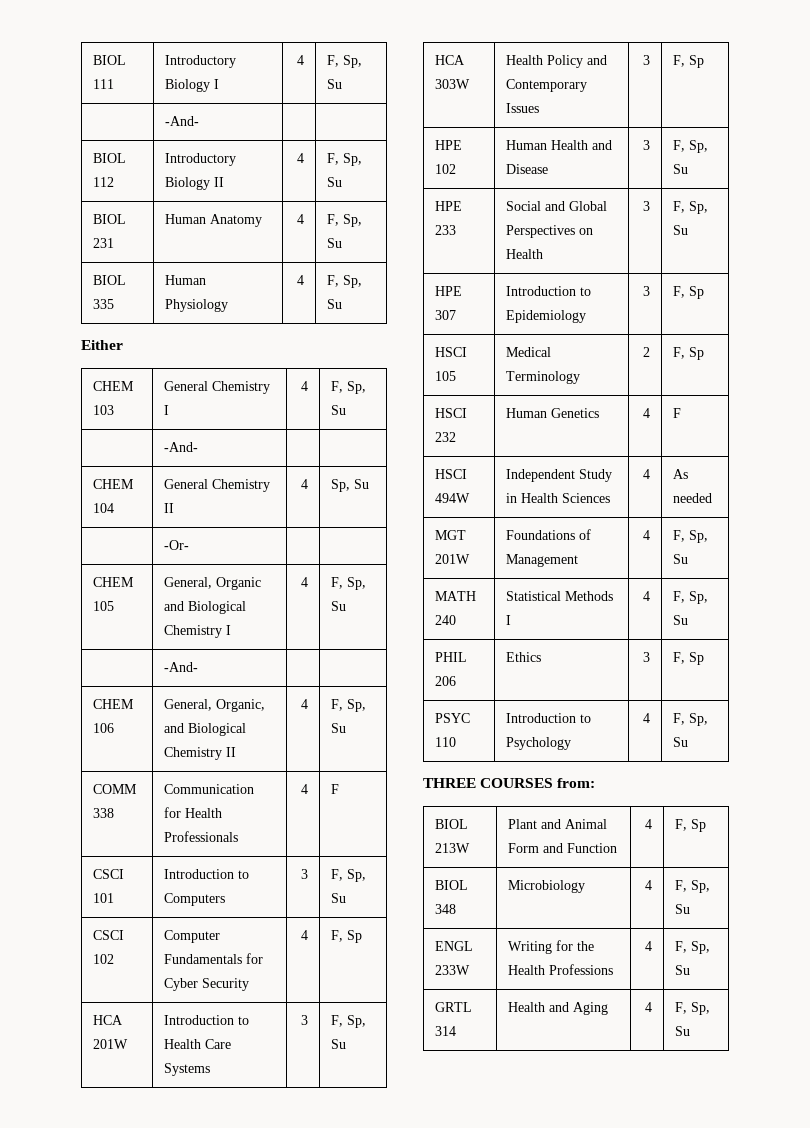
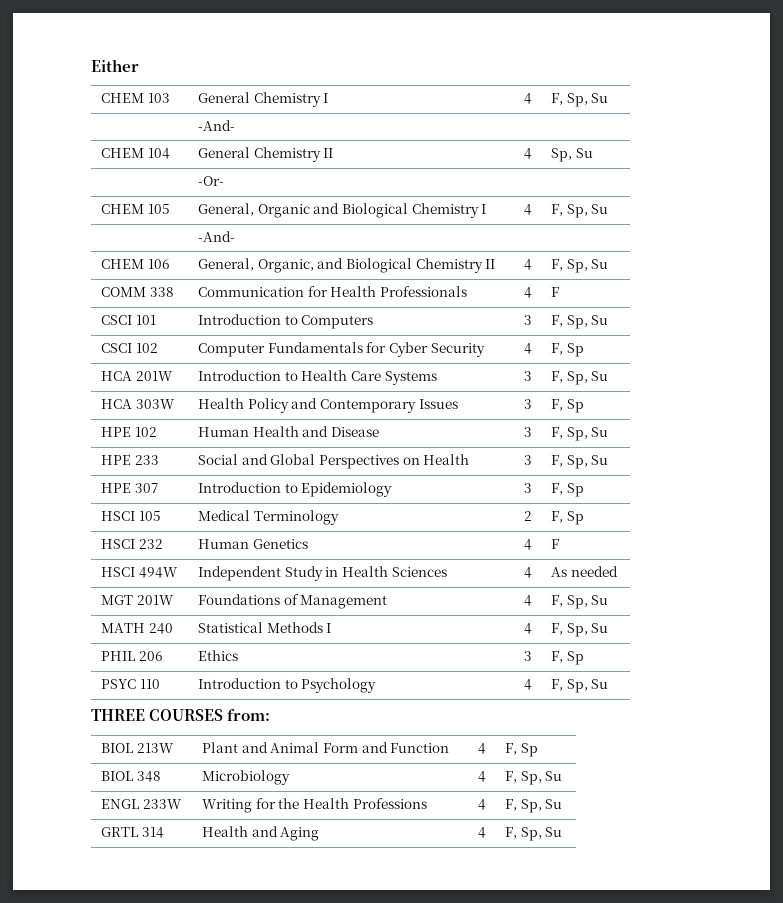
[93,55,127,65] [93,79,115,89] [165,55,237,68] [165,79,220,92] [296,55,304,65] [327,55,363,68] [327,79,343,89] [165,116,200,126] [93,153,127,163] [93,177,115,187] [165,153,237,166] [165,177,225,190] [296,153,304,163] [327,153,363,166] [327,177,343,187] [93,214,127,224] [93,238,115,248] [165,214,263,227] [296,214,304,224] [327,214,363,227] [327,238,343,248] [93,275,127,285] [93,299,115,309] [165,275,207,285] [165,299,229,312] [296,275,304,285] [327,275,363,288] [327,299,343,309] BIOL 111 | Introductory Biology I | 4 | F, Sp, Su // | -And- | | // BIOL 112 | Introductory Biology II | 4 | F, Sp, Su // BIOL 231 | Human Anatomy | 4 | F, Sp, Su // BIOL 335 | Human Physiology | 4 | F, Sp, Su // -> (91, 65) none

